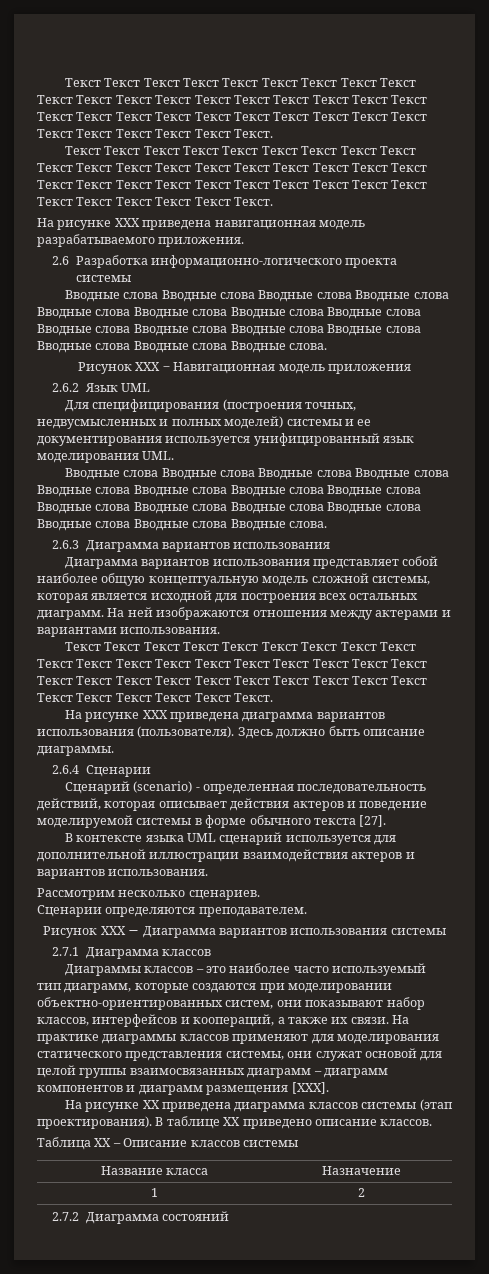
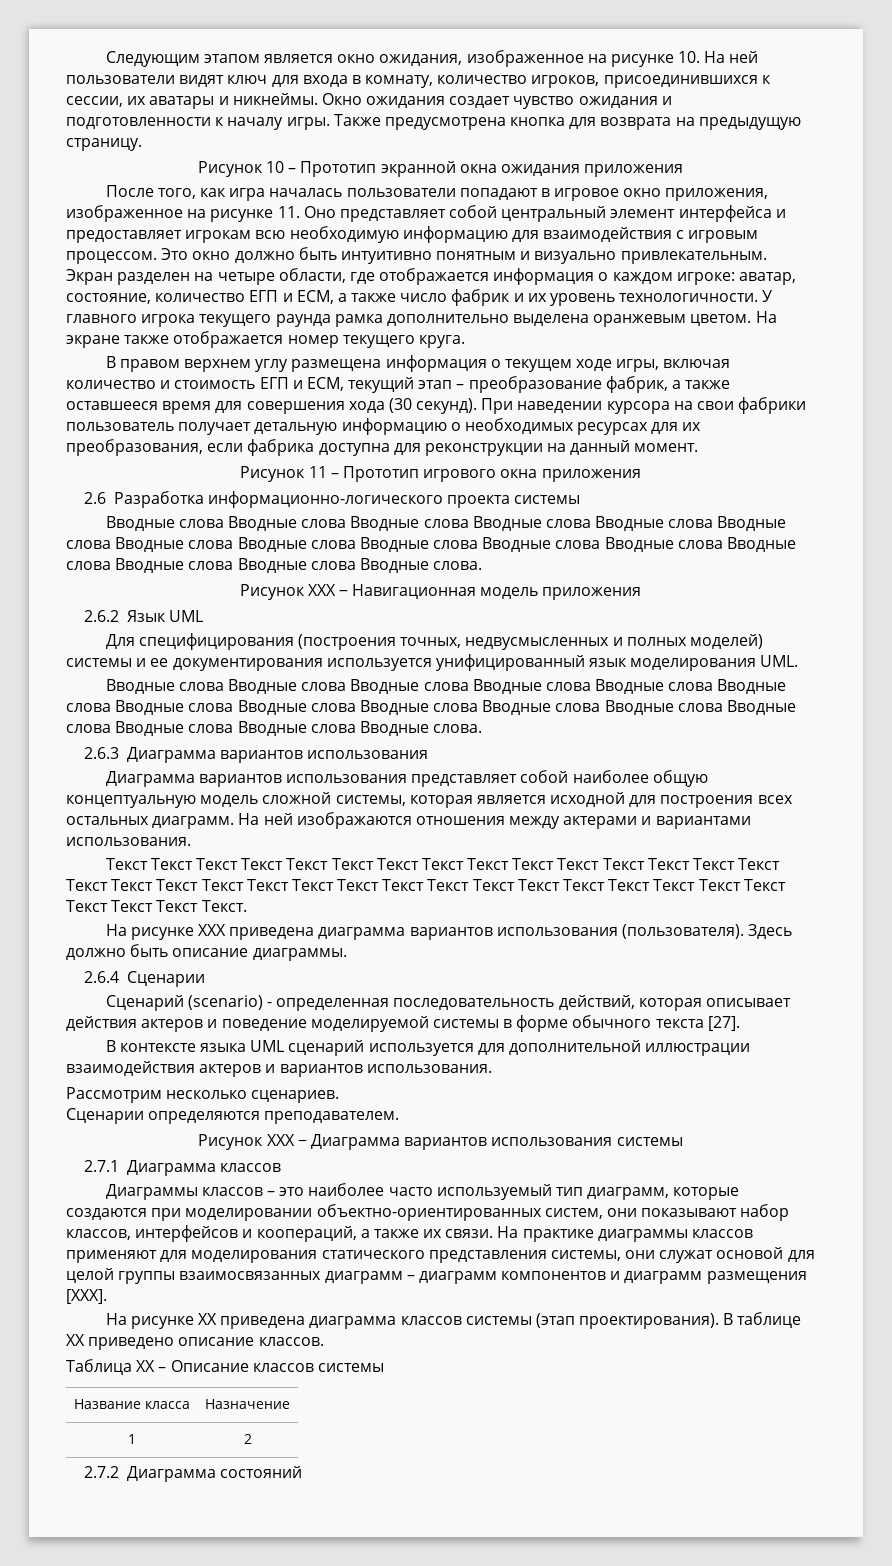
[64,78,416,87] [37,95,428,104] [37,112,428,121] [37,129,273,138] [64,146,416,155] [37,163,428,172] [37,180,428,189] [37,197,273,206] [37,218,365,230] [37,234,245,247] Текст Текст Текст Текст Текст Текст Текст Текст Текст Текст Текст Текст Текст Текст Текст Текст Текст Текст Текст Текст Текст Текст Текст Текст Текст Текст Текст Текст Текст Текст Текст Текст Текст Текст Текст. // Текст Текст Текст Текст Текст Текст Текст Текст Текст Текст Текст Текст Текст Текст Текст Текст Текст Текст Текст Текст Текст Текст Текст Текст Текст Текст Текст Текст Текст Текст Текст Текст Текст Текст Текст. // На рисунке ХХХ приведена навигационная модель разрабатываемого приложения. -> [105,50,759,67] [66,75,771,88] [66,93,672,109] [66,114,801,130] [66,138,142,151] [197,161,684,177] [105,185,769,201] [66,205,786,222] [66,226,759,243] [66,247,767,264] [66,268,797,285] [66,289,773,306] [66,311,777,327] [66,331,465,348] [105,355,731,372] [66,376,731,393] [66,397,807,414] [66,418,702,435] [66,439,699,456] [240,466,641,482] Следующим этапом является окно ожидания, изображенное на рисунке 10. На ней пользователи видят ключ для входа в комнату, количество игроков, присоединившихся к сессии, их аватары и никнеймы. Окно ожидания создает чувство ожидания и подготовленности к началу игры. Также предусмотрена кнопка для возврата на предыдущую страницу. // Рисунок 10 – Прототип экранной окна ожидания приложения // После того, как игра началась пользователи попадают в игровое окно приложения, изображенное на рисунке 11. Оно представляет собой центральный элемент интерфейса и предоставляет игрокам всю необходимую информацию для взаимодействия с игровым процессом. Это окно должно быть интуитивно понятным и визуально привлекательным. Экран разделен на четыре области, где отображается информация о каждом игроке: аватар, состояние, количество ЕГП и ЕСМ, а также число фабрик и их уровень технологичности. У главного игрока текущего раунда рамка дополнительно выделена оранжевым цветом. На экране также отображается номер текущего круга. // В правом верхнем углу размещена информация о текущем ходе игры, включая количество и стоимость ЕГП и ЕСМ, текущий этап – преобразование фабрик, а также оставшееся время для совершения хода (30 секунд). При наведении курсора на свои фабрики пользователь получает детальную информацию о необходимых ресурсах для их преобразования, если фабрика доступна для реконструкции на данный момент. // Рисунок 11 – Прототип игрового окна приложения

